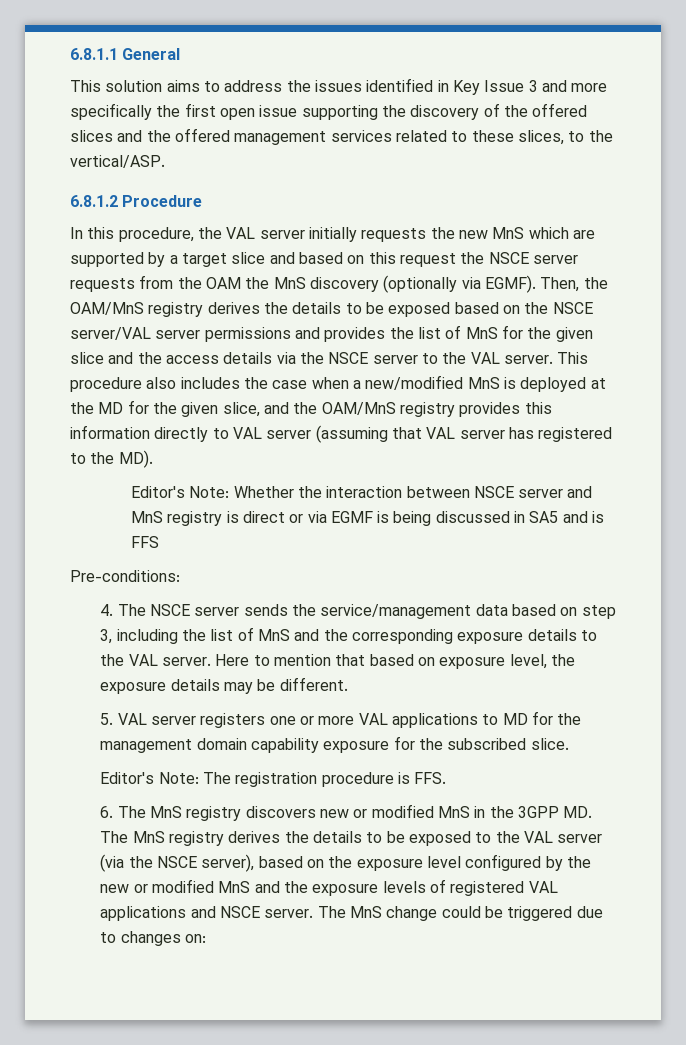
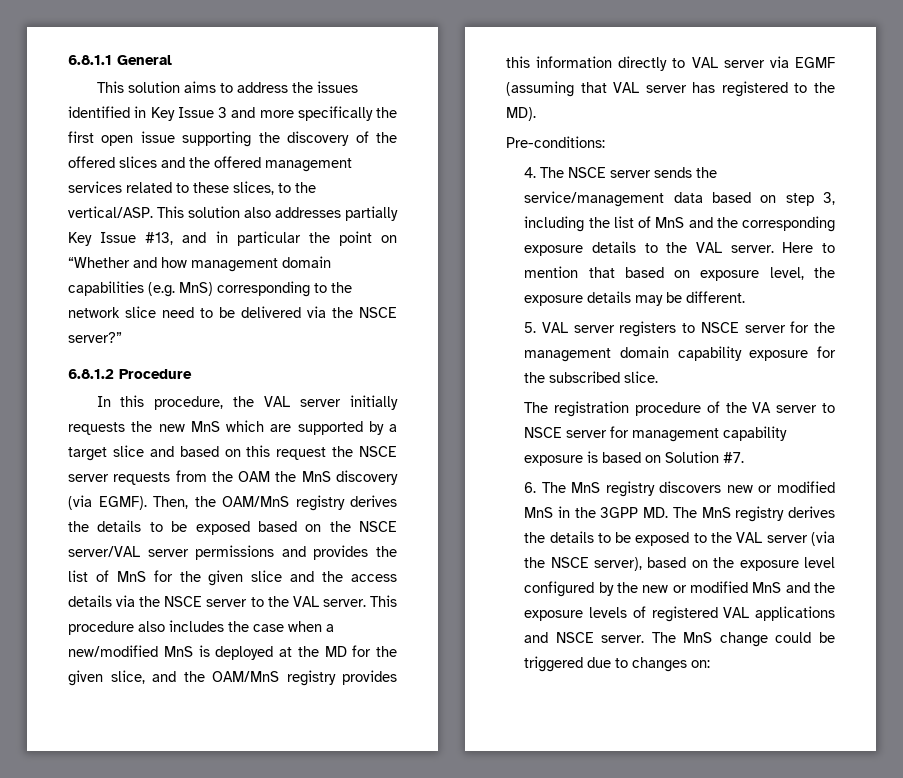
(165, 161) none -> [157,206,398,221] [68,231,397,246] [68,256,331,272] [68,281,352,297] [68,306,397,318] [68,332,122,343] This solution also addresses partially Key Issue #13, and in particular the point on “Whether and how management domain capabilities (e.g. MnS) corresponding to the network slice need to be delivered via the NSCE server?”
[383,275,481,293] (optionally via -> [68,495,92,510] (via
(312, 434) none -> [769,56,835,68] via EGMF
[130,486,593,498] [130,511,605,526] [130,536,159,548] // Editor's Note: Whether the interaction between NSCE server and MnS registry is direct or via EGMF is being discussed in SA5 and is FFS -> (536, 114) none
[269,713,528,728] one or more VAL applications to MD -> [682,322,786,333] to NSCE server
[100,772,199,784] Editor's Note: -> (659, 377) none
[398,772,447,784] is FFS. -> [706,401,835,413] [524,426,788,442] [524,451,745,466] of the VA server to NSCE server for management capability exposure is based on Solution #7.

